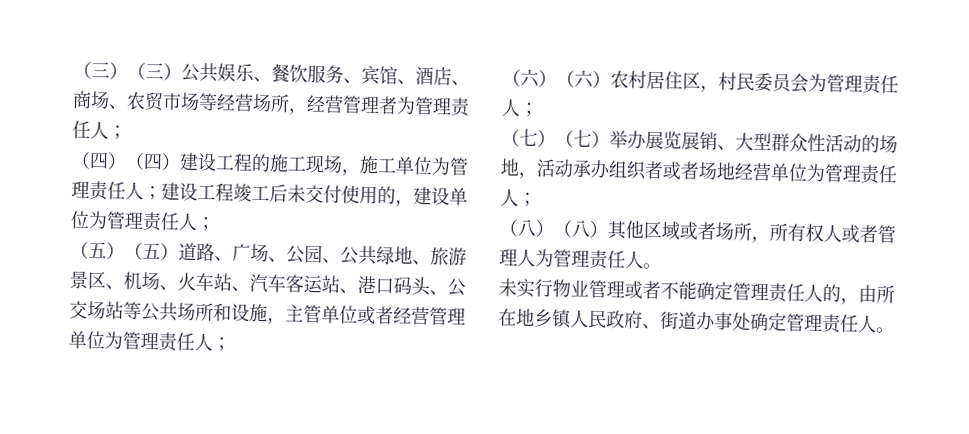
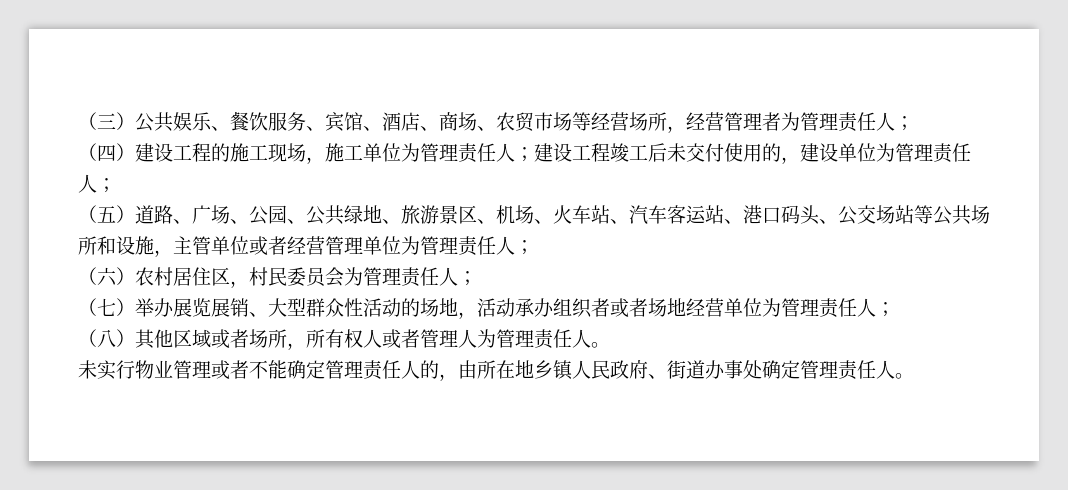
[73,61,182,81] （三）（三） -> [78,112,135,130] （三）
[125,152,181,171] （四） -> (135, 152) none
[124,242,179,261] （五） -> (135, 214) none
[556,69,611,89] （六） -> (135, 276) none
[555,129,610,149] （七） -> (135, 307) none
[553,219,608,239] （八） -> (135, 338) none

